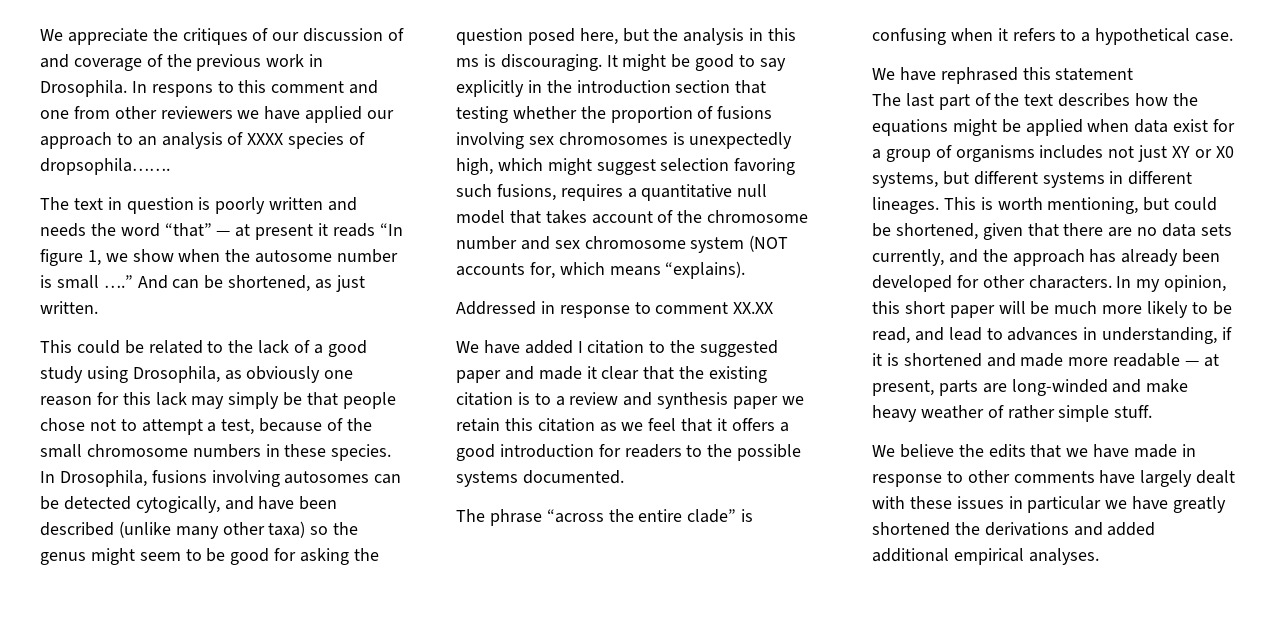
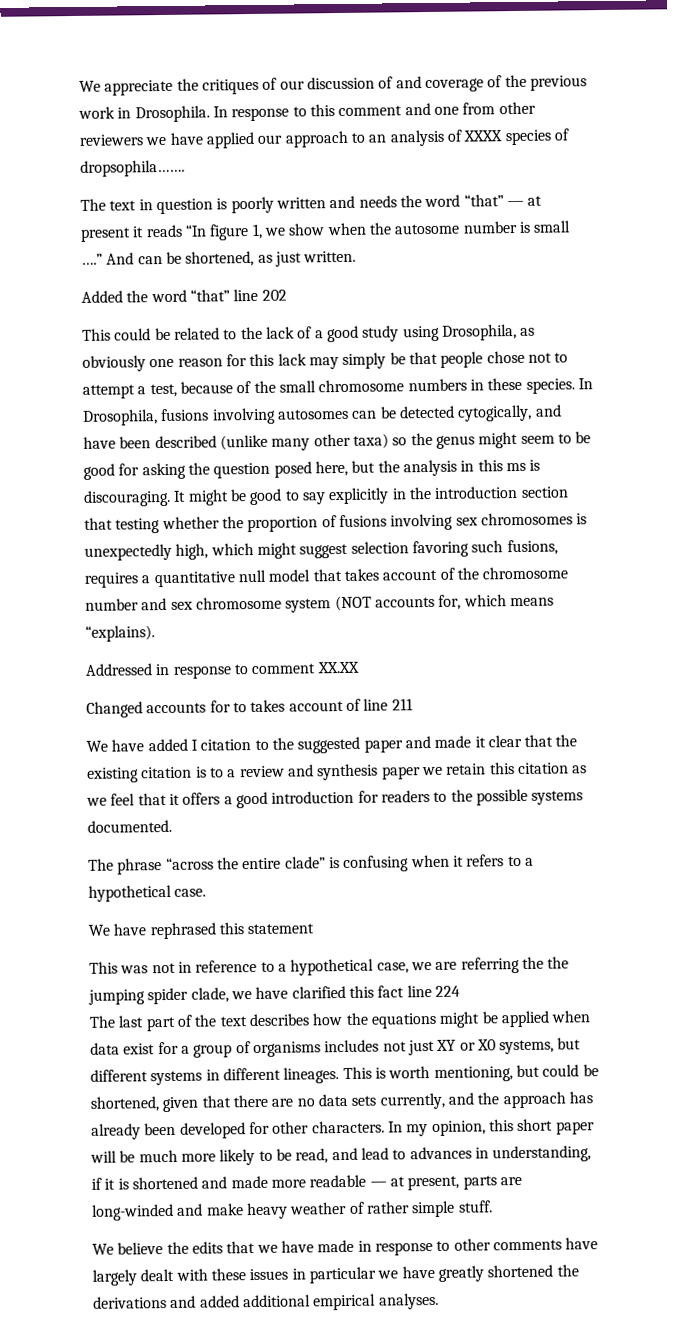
[151,84,213,97] respons -> [231,107,290,122] response
(98, 307) none -> [81,288,287,303] // Added the word “that” line 202
(774, 308) none -> [86,698,413,718] // Changed accounts for to takes account of line 211
(1134, 74) none -> [89,956,570,976] [88,984,460,1005] // This was not in reference to a hypothetical case, we are referring the the jumping spider clade, we have clarified this fact line 224

